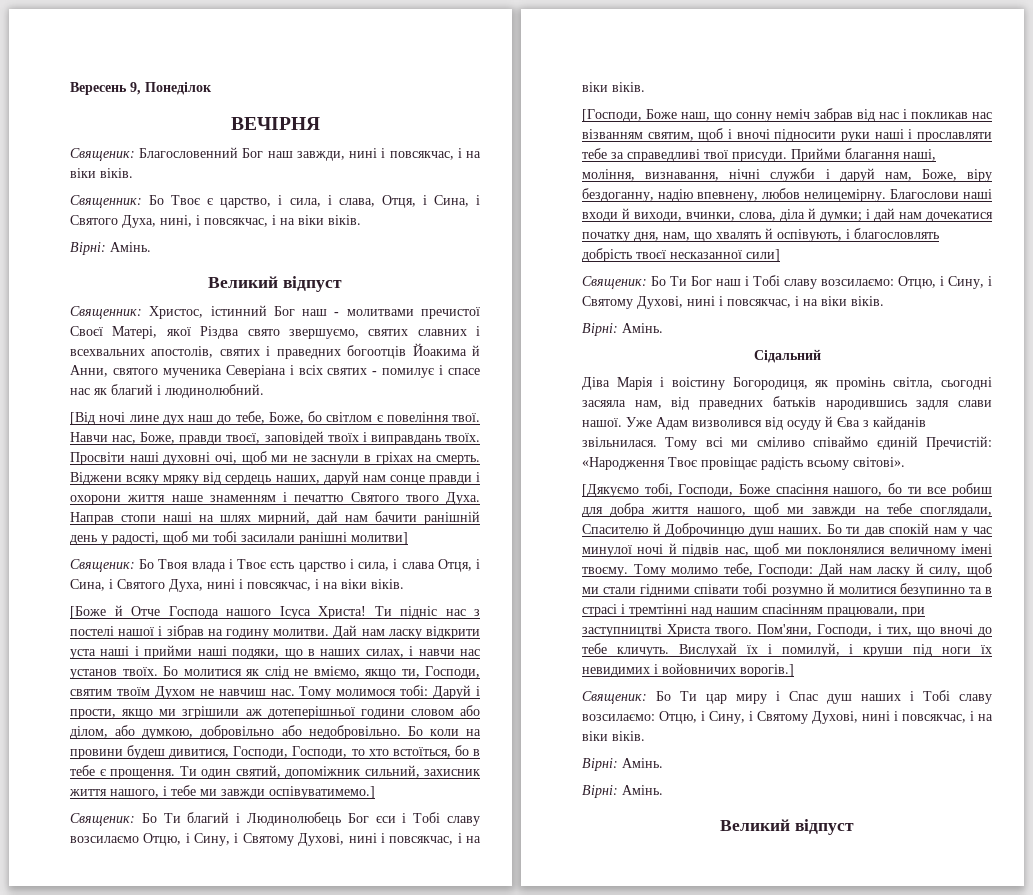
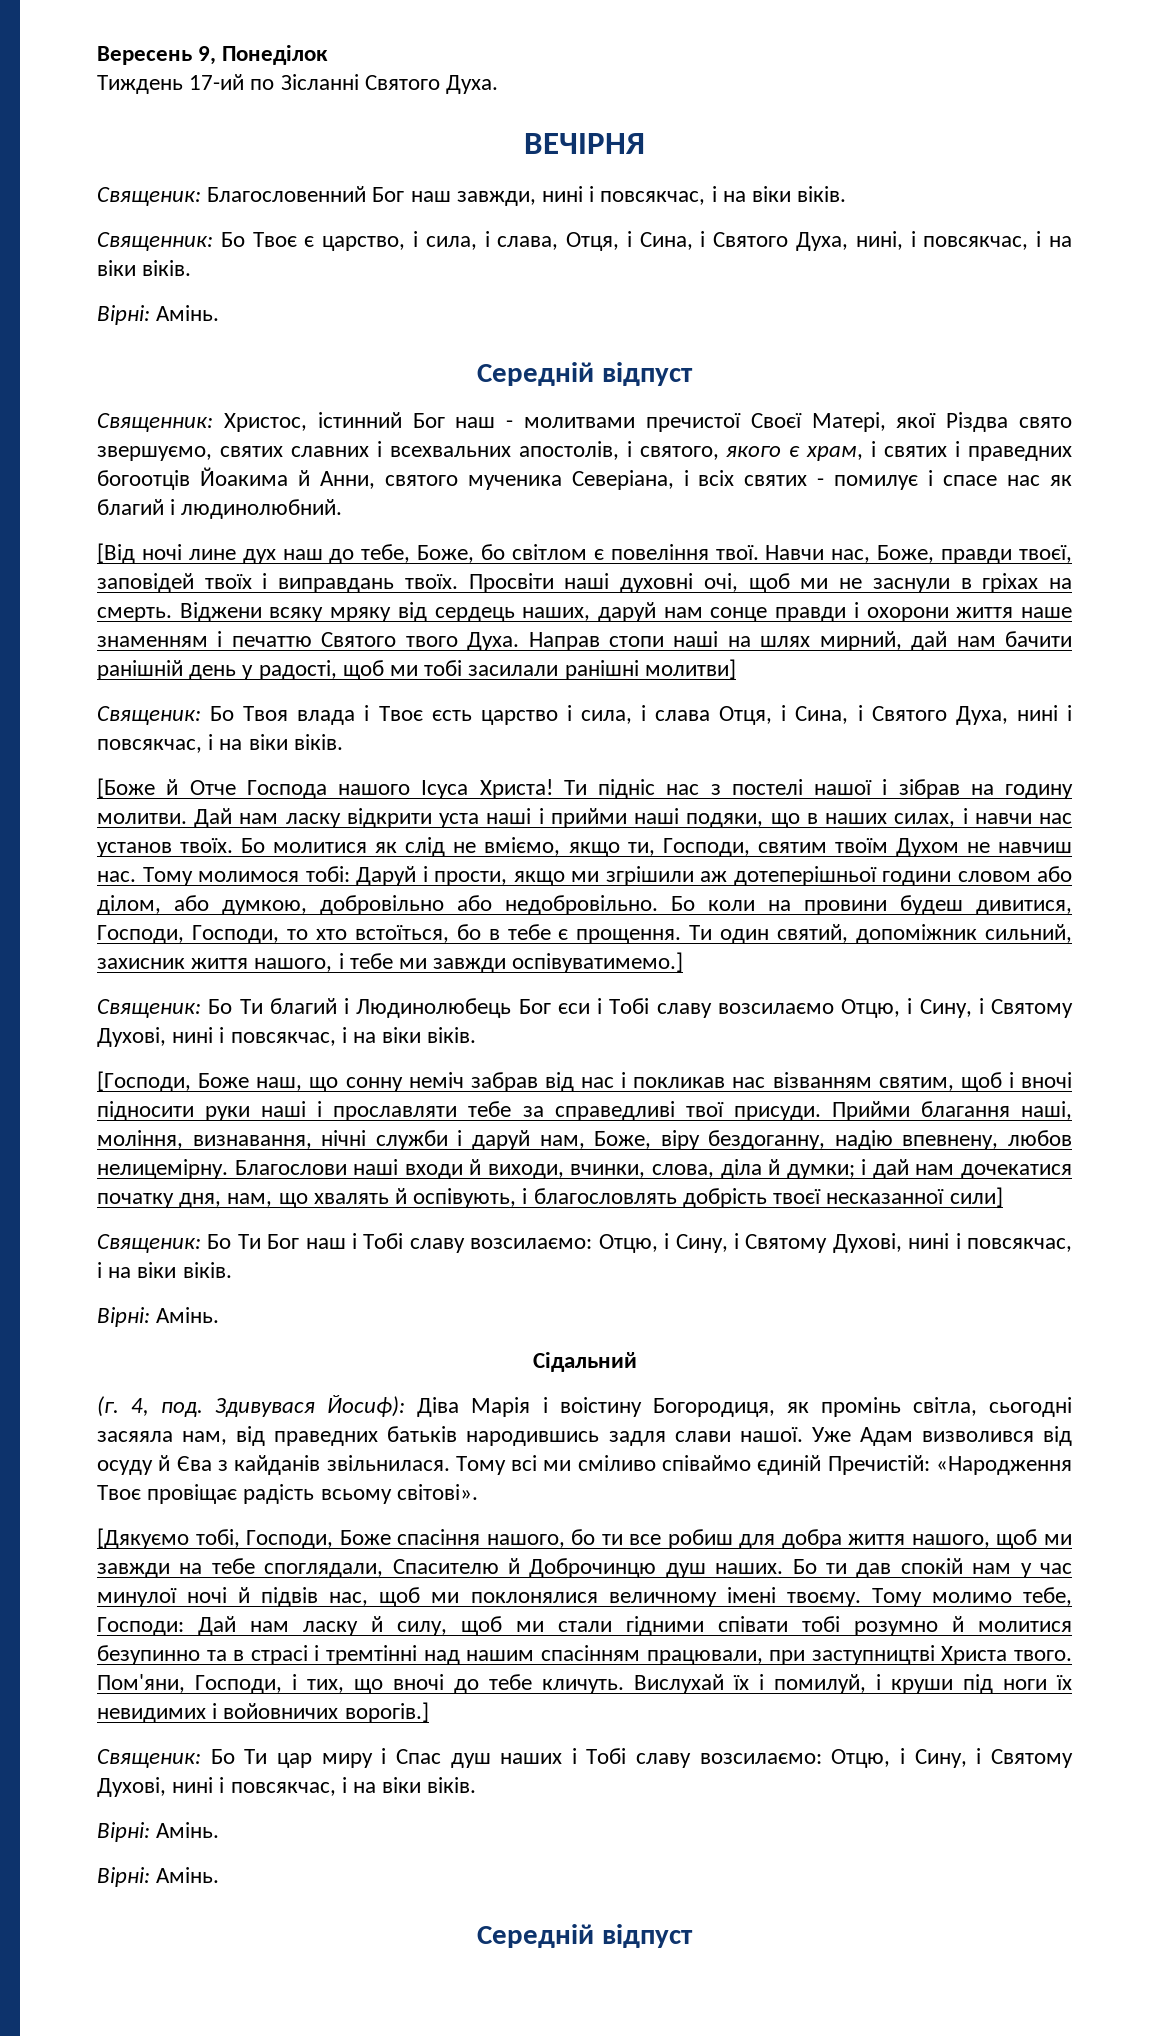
(212, 88) none -> [97,74,499,94] // Тиждень 17-ий по Зісланні Святого Духа.
[208,276,279,288] Великий -> [477,362,595,386] Середній
(214, 352) none -> [626,441,877,461] і святого, якого є храм, і
[225,365,286,378] Северіана -> [571,470,674,490] Северіана,
(821, 356) none -> [97,1395,406,1417] (г. 4, под. Здивувася Йосиф):
[720,819,791,831] Великий -> [477,1924,595,1948] Середній

